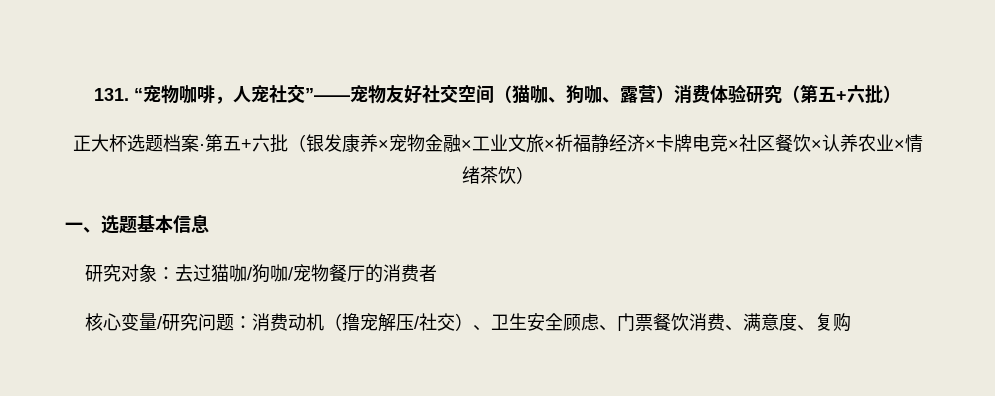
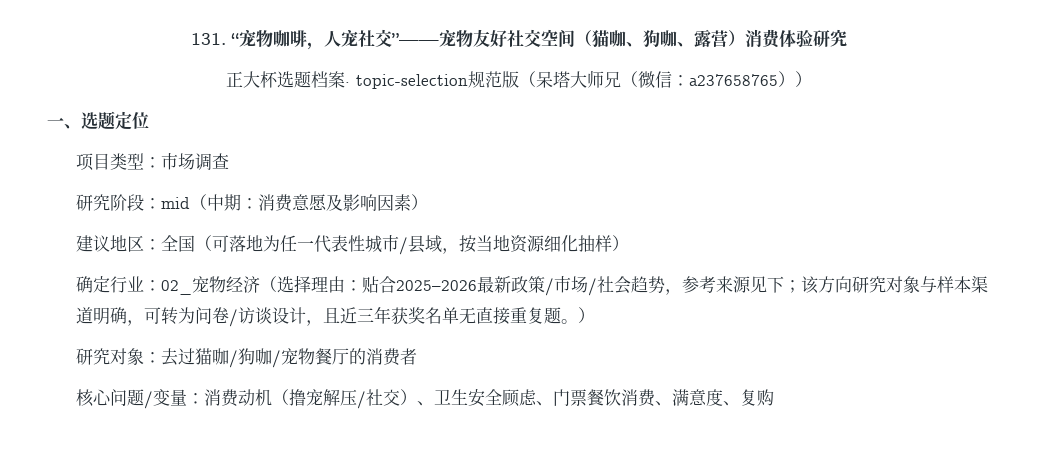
[782,84,901,103] （第五+六批） -> (847, 38) none
[204,134,923,153] [461,166,534,184] [65,214,209,234] 第五+六批（银发康养×宠物金融×工业文旅×祈福静经济×卡牌电竞×社区餐饮×认养农业×情绪茶饮） // 一、选题基本信息 -> [355,70,812,89] [47,111,149,130] [76,153,230,171] [76,194,429,212] [76,235,630,255] [76,275,989,296] [76,306,596,327] topic-selection规范版（呆塔大师兄（微信：a237658765）） // 一、选题定位 // 项目类型：市场调查 // 研究阶段：mid（中期：消费意愿及影响因素） // 建议地区：全国（可落地为任一代表性城市/县域，按当地资源细化抽样） // 确定行业：02_宠物经济（选择理由：贴合2025–2026最新政策/市场/社会趋势，参考来源见下；该方向研究对象与样本渠道明确，可转为问卷/访谈设计，且近三年获奖名单无直接重复题。）
[121,313,235,331] 变量/研究问题 -> [110,389,188,409] 问题/变量

